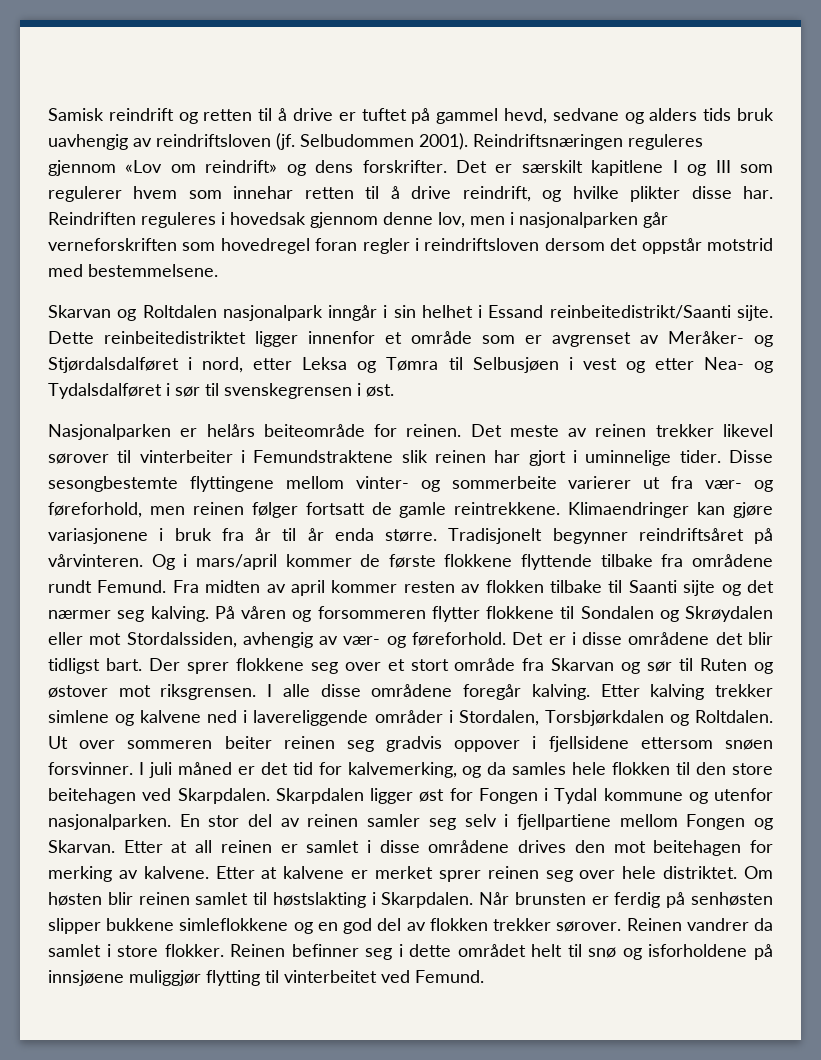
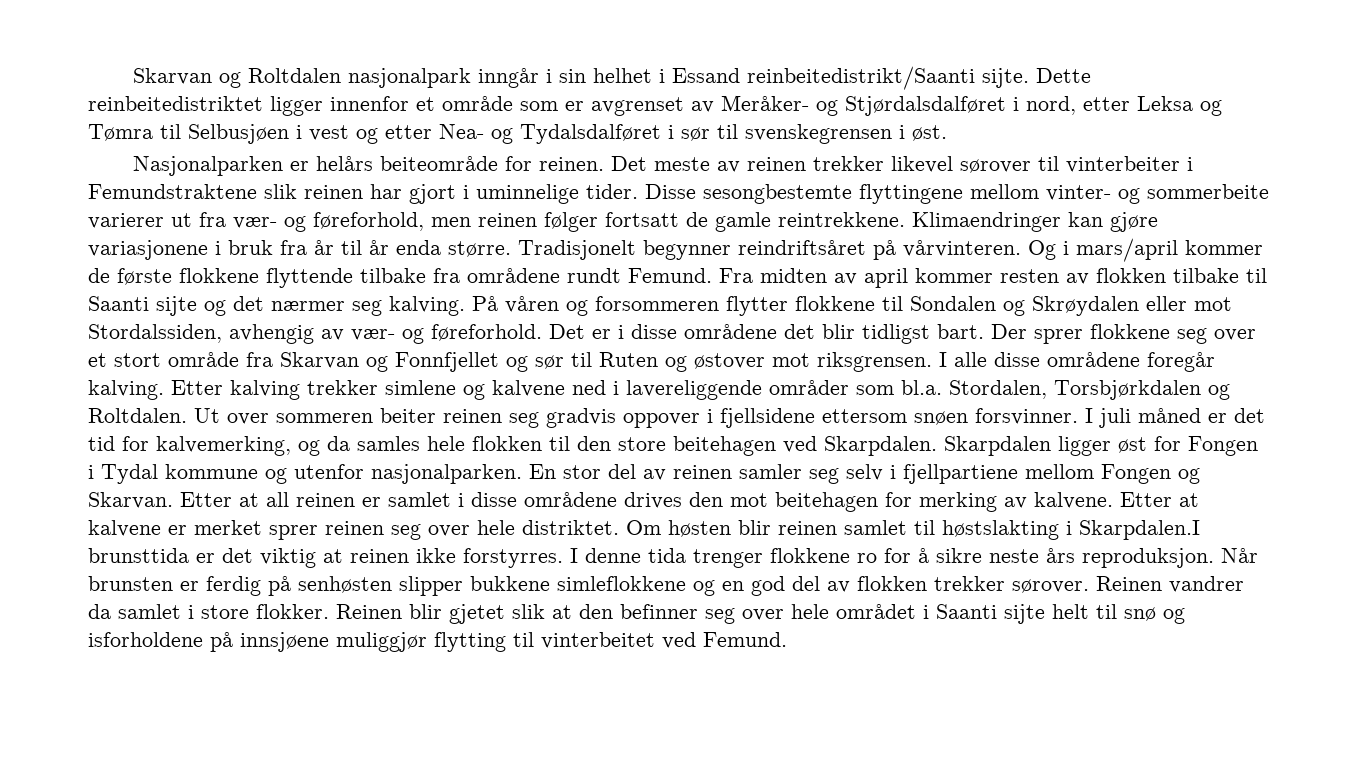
[48,108,774,124] [48,133,703,150] [48,160,774,176] [48,186,773,202] [48,212,668,228] [48,238,773,254] [48,264,218,277] Samisk reindrift og retten til å drive er tuftet på gammel hevd, sedvane og alders tids bruk uavhengig av reindriftsloven (jf. Selbudommen 2001). Reindriftsnæringen reguleres gjennom «Lov om reindrift» og dens forskrifter. Det er særskilt kapitlene I og III som regulerer hvem som innehar retten til å drive reindrift, og hvilke plikter disse har. Reindriften reguleres i hovedsak gjennom denne lov, men i nasjonalparken går verneforskriften som hovedregel foran regler i reindriftsloven dersom det oppstår motstrid med bestemmelsene. // -> (132, 76) none
(641, 668) none -> [395,352,528,372] Fonnfjellet og
[448,710,453,723] i -> [856,380,942,395] som bl.a.
[381,892,474,908] Skarpdalen. -> [1079,520,1200,540] [88,548,1214,568] Skarpdalen.I brunsttida er det viktig at reinen ikke forstyrres. I denne tida trenger flokkene ro for å sikre neste års reproduksjon.
[291,944,526,960] befinner seg i dette området -> [409,604,1045,624] blir gjetet slik at den befinner seg over hele området i Saanti sijte

